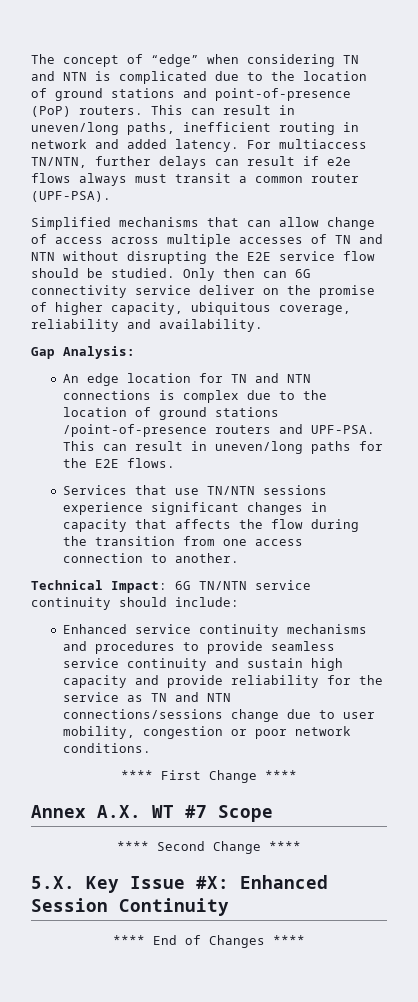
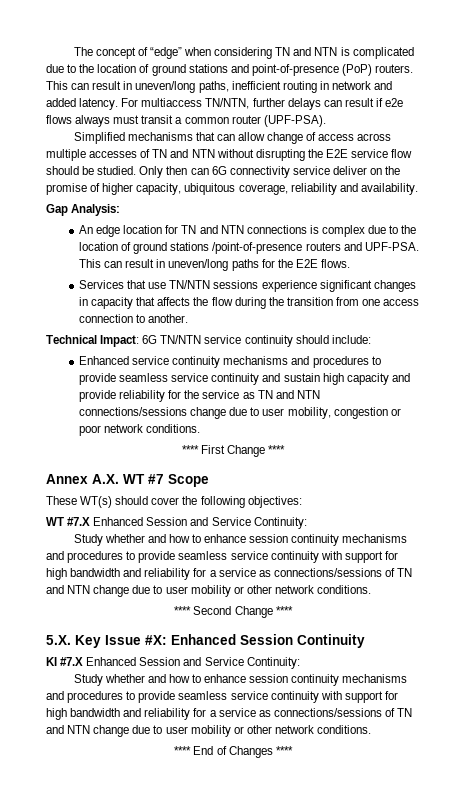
(273, 813) none -> [46,496,302,508] [46,517,307,529] [73,534,408,546] [46,551,398,563] [46,568,413,580] [46,585,372,597] // These WT(s) should cover the following objectives: // WT #7.X Enhanced Session and Service Continuity: // Study whether and how to enhance session continuity mechanisms and procedures to provide seamless service continuity with support for high bandwidth and reliability for a service as connections/sessions of TN and NTN change due to user mobility or other network conditions.
(229, 907) none -> [46,657,300,669] [73,674,408,686] [46,691,398,703] [46,708,413,720] [46,725,372,737] // KI #7.X Enhanced Session and Service Continuity: // Study whether and how to enhance session continuity mechanisms and procedures to provide seamless service continuity with support for high bandwidth and reliability for a service as connections/sessions of TN and NTN change due to user mobility or other network conditions.

